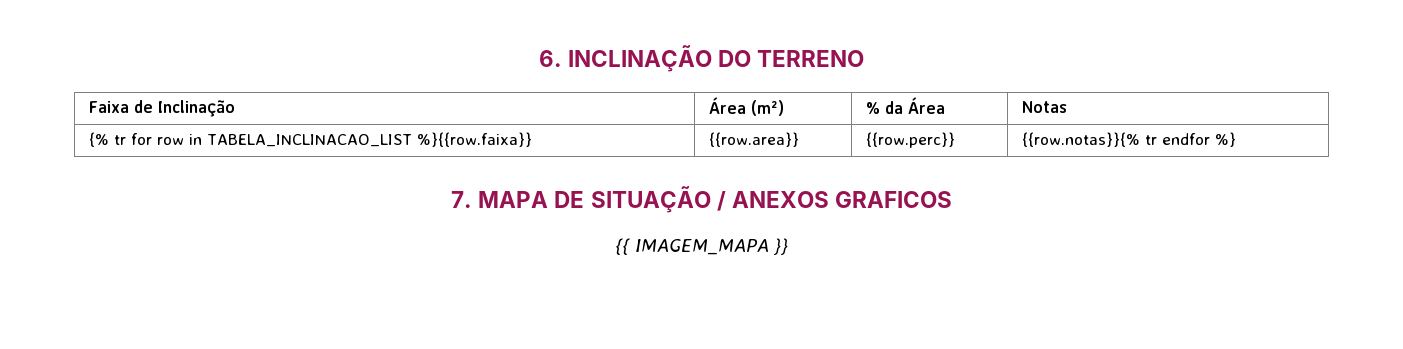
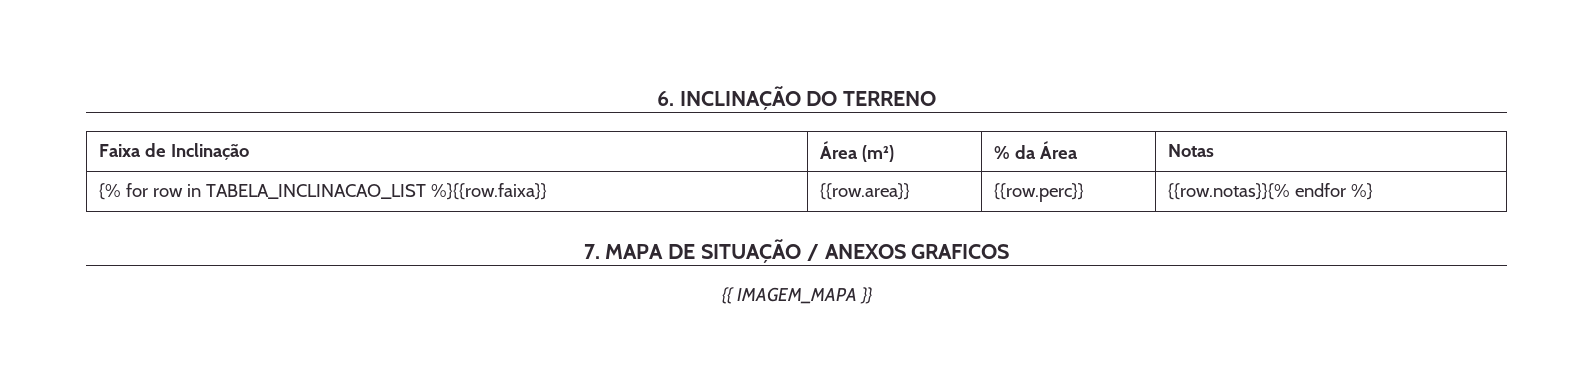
[114,135,127,145] tr -> (121, 191) none
[1145,135,1158,145] tr -> (1290, 191) none

